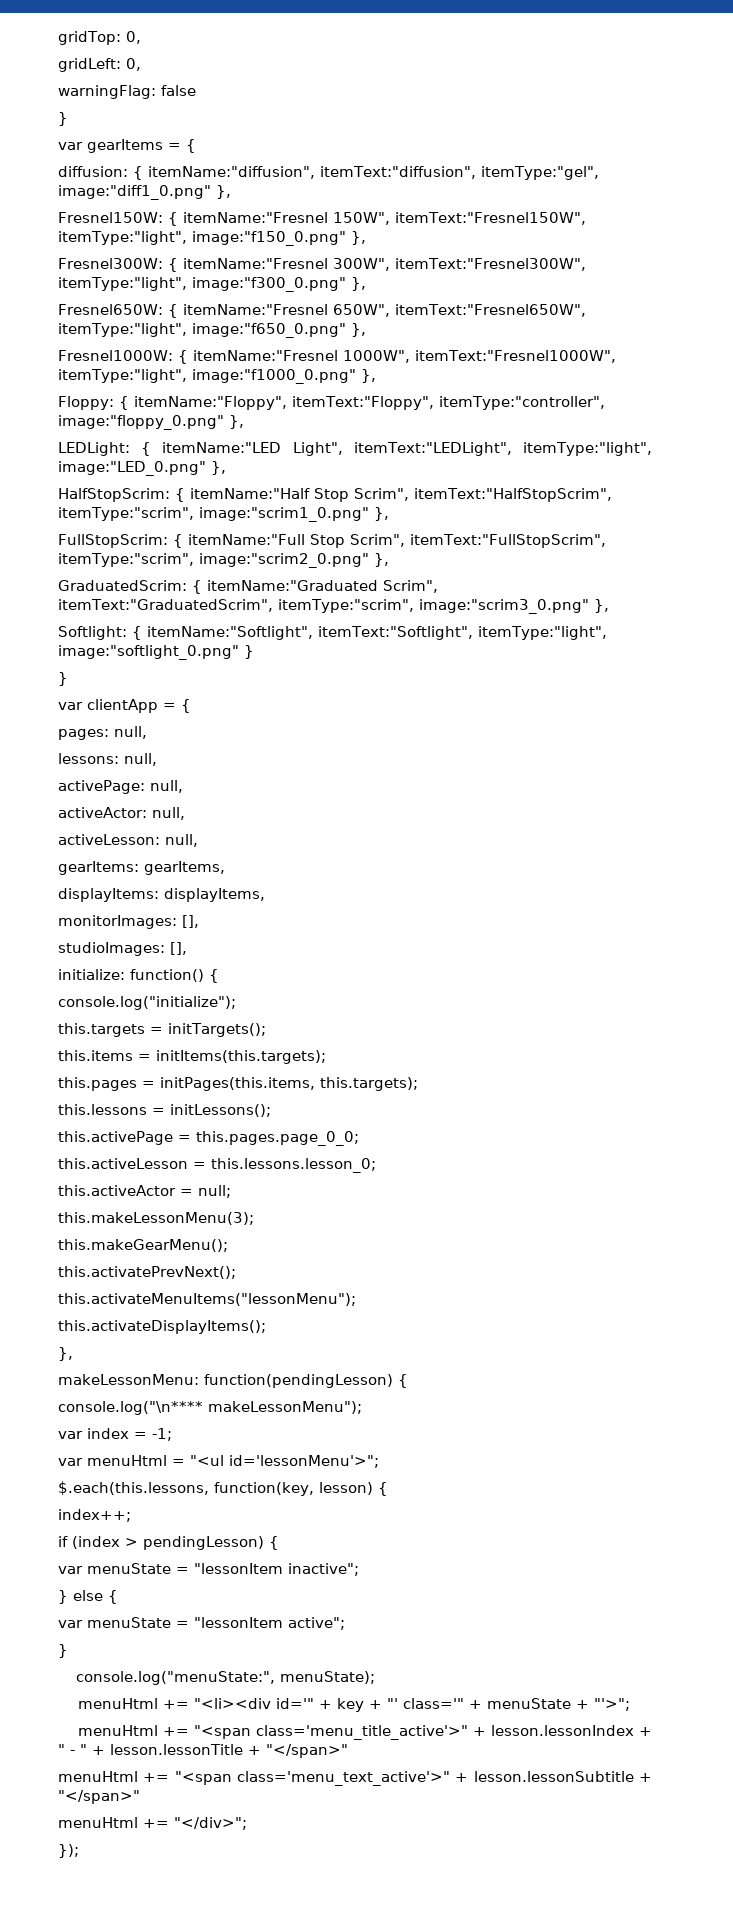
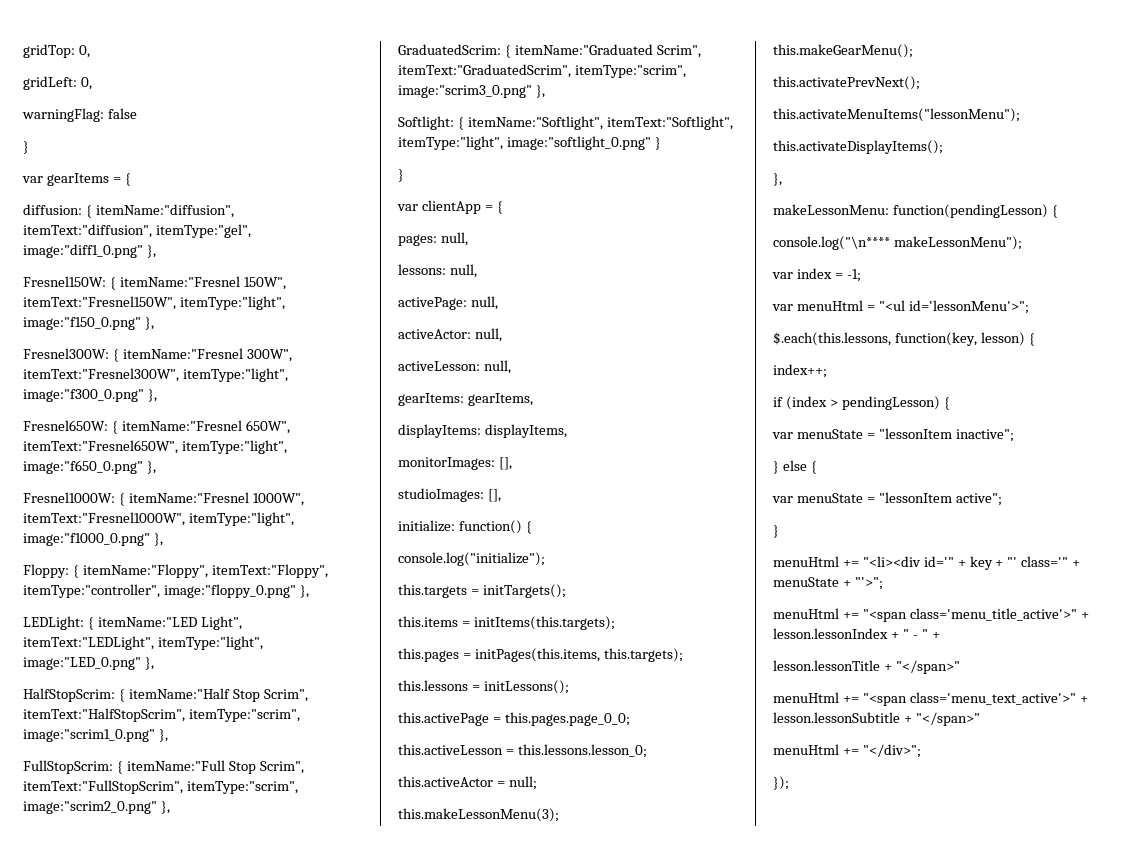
[75,1671,375,1685] // console.log("menuState:", menuState); -> (779, 531) none
(105, 1750) none -> (940, 635) //

